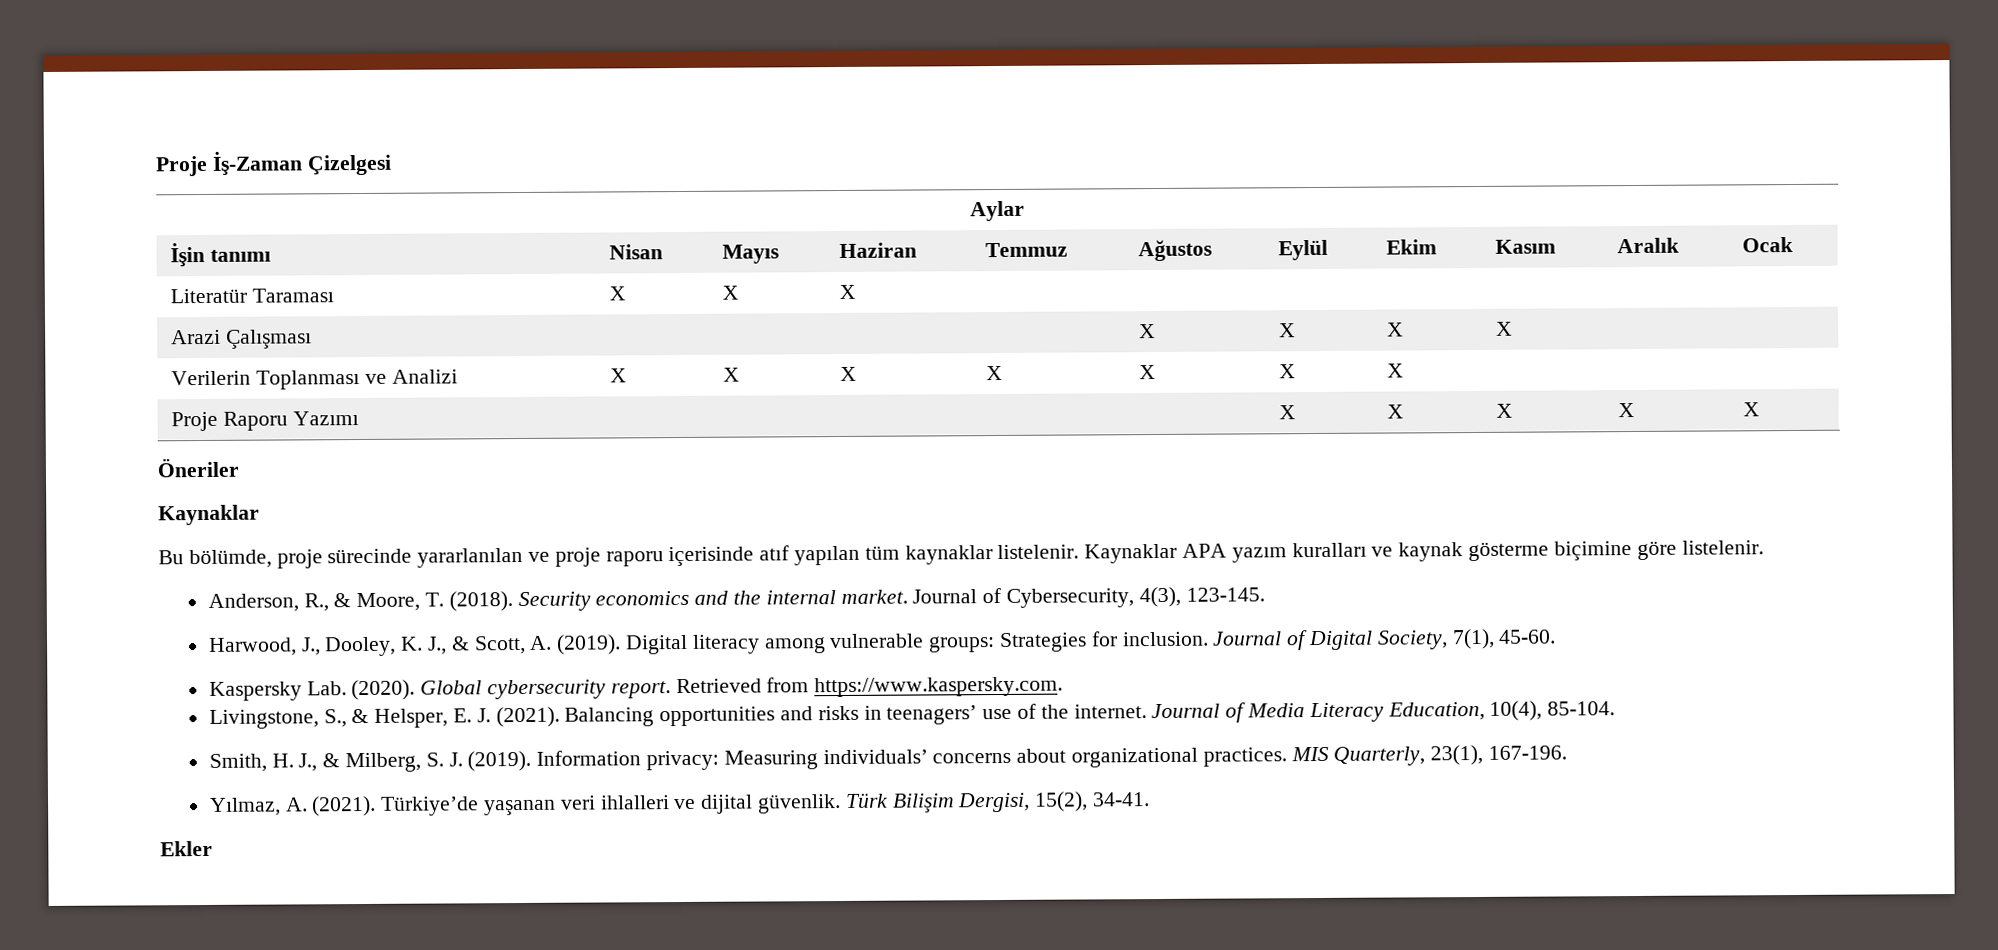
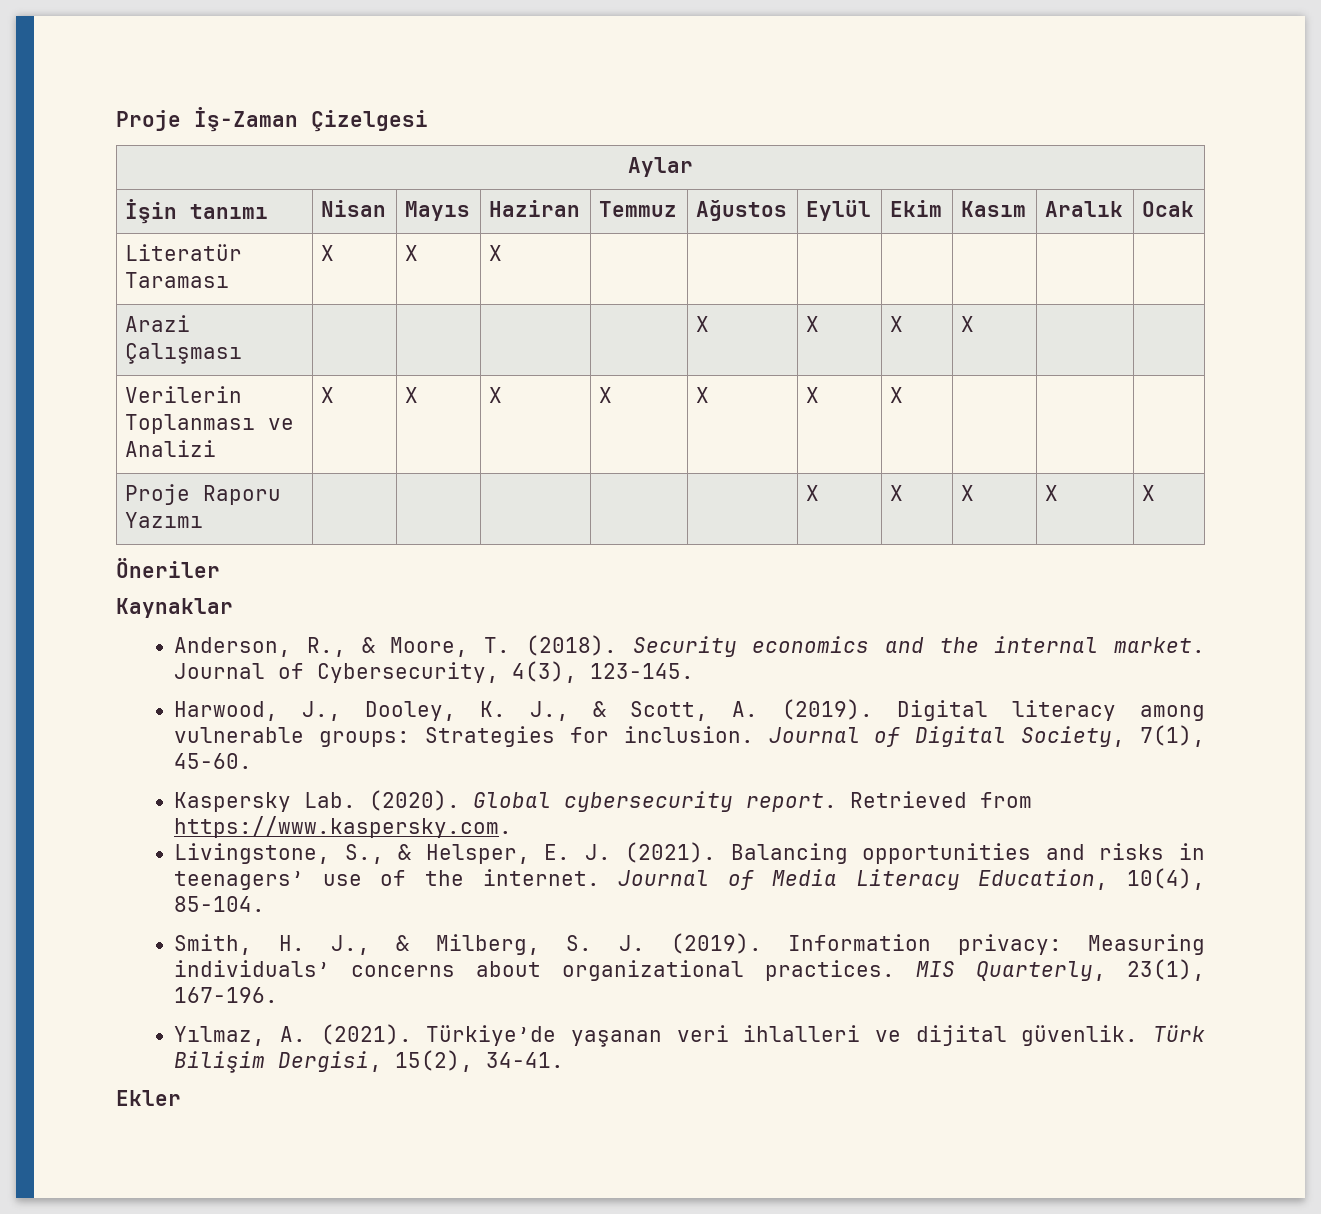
[158,540,1764,569] // Bu bölümde, proje sürecinde yararlanılan ve proje raporu içerisinde atıf yapılan tüm kaynaklar listelenir. Kaynaklar APA yazım kuralları ve kaynak gösterme biçimine göre listelenir. -> (233, 608) none

